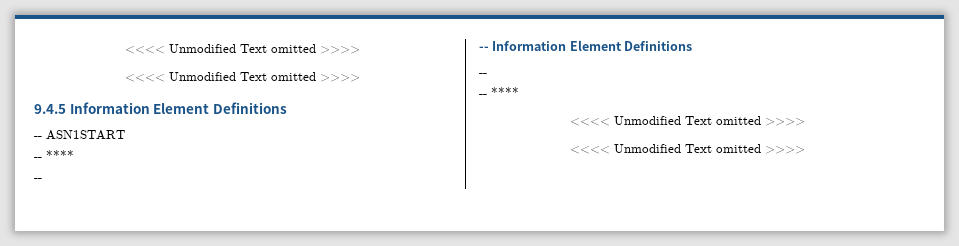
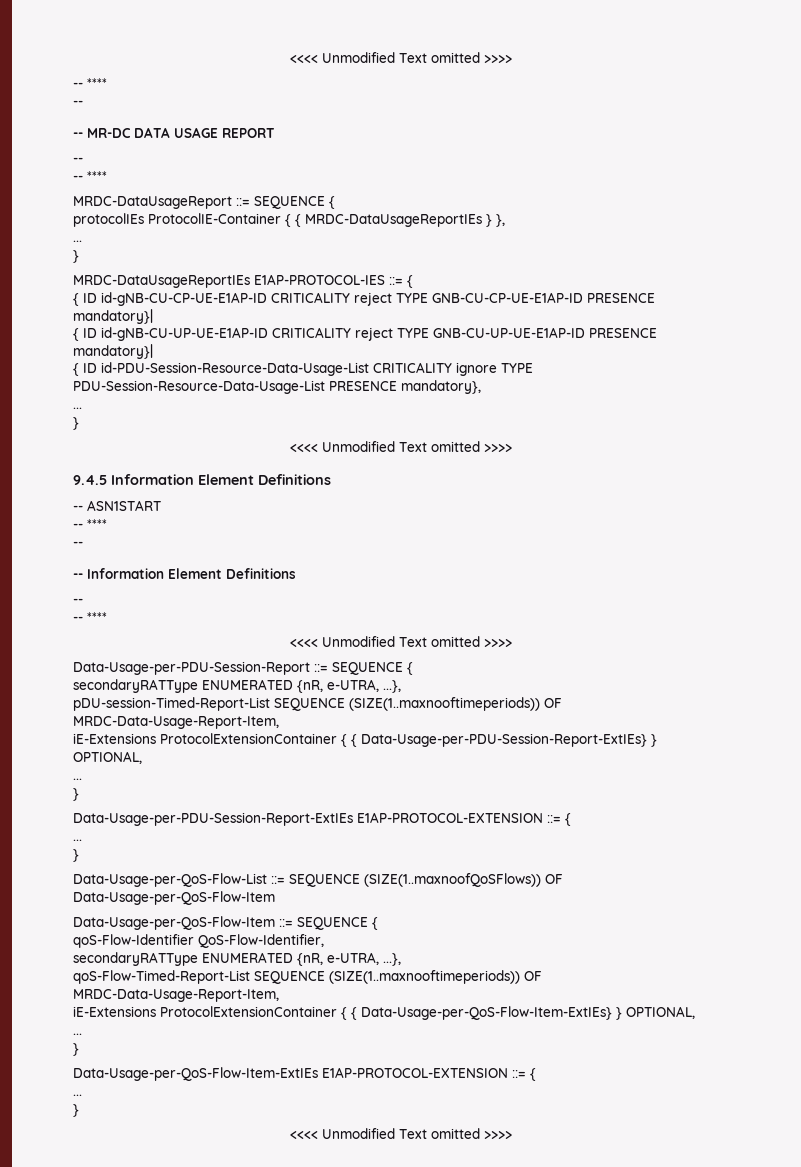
[124,44,360,54] <<<< Unmodified Text omitted >>>> -> [289,52,512,63] [73,78,107,88] [73,100,83,106] [73,127,275,138] [73,157,83,163] [73,171,107,181] [73,196,335,209] [73,213,505,227] [73,240,82,242] [73,250,79,263] [73,274,413,288] [73,292,655,306] [73,309,153,324] [73,327,657,341] [73,344,153,359] [73,362,533,376] [73,380,481,394] [73,407,82,409] [73,417,79,430] <<<< Unmodified Text omitted >>>> // -- **** // -- // -- MR-DC DATA USAGE REPORT // -- // -- **** // MRDC-DataUsageReport ::= SEQUENCE { // protocolIEs ProtocolIE-Container { { MRDC-DataUsageReportIEs } }, // ... // } // MRDC-DataUsageReportIEs E1AP-PROTOCOL-IES ::= { // { ID id-gNB-CU-CP-UE-E1AP-ID CRITICALITY reject TYPE GNB-CU-CP-UE-E1AP-ID PRESENCE mandatory}| // { ID id-gNB-CU-UP-UE-E1AP-ID CRITICALITY reject TYPE GNB-CU-UP-UE-E1AP-ID PRESENCE mandatory}| // { ID id-PDU-Session-Resource-Data-Usage-List CRITICALITY ignore TYPE PDU-Session-Resource-Data-Usage-List PRESENCE mandatory}, // ... // }
(805, 122) none -> [73,661,413,675] [73,679,401,693] [73,697,562,711] [73,716,279,729] [73,733,657,747] [73,751,142,764] [73,778,82,780] [73,788,79,801] [73,812,571,826] [73,839,82,841] [73,849,79,862] [73,873,563,887] [73,891,275,905] [73,916,378,930] [73,934,324,948] [73,952,401,966] [73,970,542,984] [73,989,279,1002] [73,1006,695,1020] [73,1033,82,1035] [73,1043,79,1056] [73,1067,536,1081] [73,1094,82,1096] [73,1104,79,1117] // Data-Usage-per-PDU-Session-Report ::= SEQUENCE { // secondaryRATType ENUMERATED {nR, e-UTRA, ...}, // pDU-session-Timed-Report-List SEQUENCE (SIZE(1..maxnooftimeperiods)) OF MRDC-Data-Usage-Report-Item, // iE-Extensions ProtocolExtensionContainer { { Data-Usage-per-PDU-Session-Report-ExtIEs} } OPTIONAL, // ... // } // Data-Usage-per-PDU-Session-Report-ExtIEs E1AP-PROTOCOL-EXTENSION ::= { // ... // } // Data-Usage-per-QoS-Flow-List ::= SEQUENCE (SIZE(1..maxnoofQoSFlows)) OF Data-Usage-per-QoS-Flow-Item // Data-Usage-per-QoS-Flow-Item ::= SEQUENCE { // qoS-Flow-Identifier QoS-Flow-Identifier, // secondaryRATType ENUMERATED {nR, e-UTRA, ...}, // qoS-Flow-Timed-Report-List SEQUENCE (SIZE(1..maxnooftimeperiods)) OF MRDC-Data-Usage-Report-Item, // iE-Extensions ProtocolExtensionContainer { { Data-Usage-per-QoS-Flow-Item-ExtIEs} } OPTIONAL, // ... // } // Data-Usage-per-QoS-Flow-Item-ExtIEs E1AP-PROTOCOL-EXTENSION ::= { // ... // }

